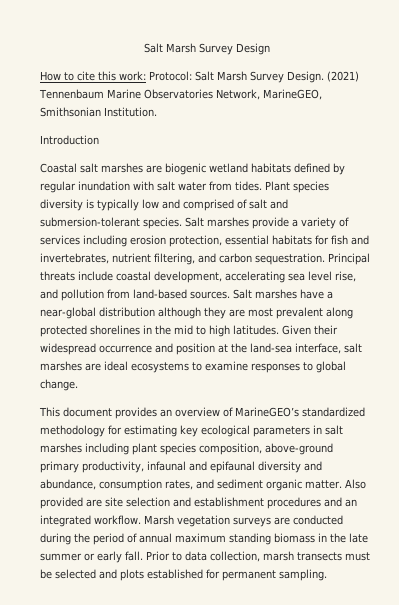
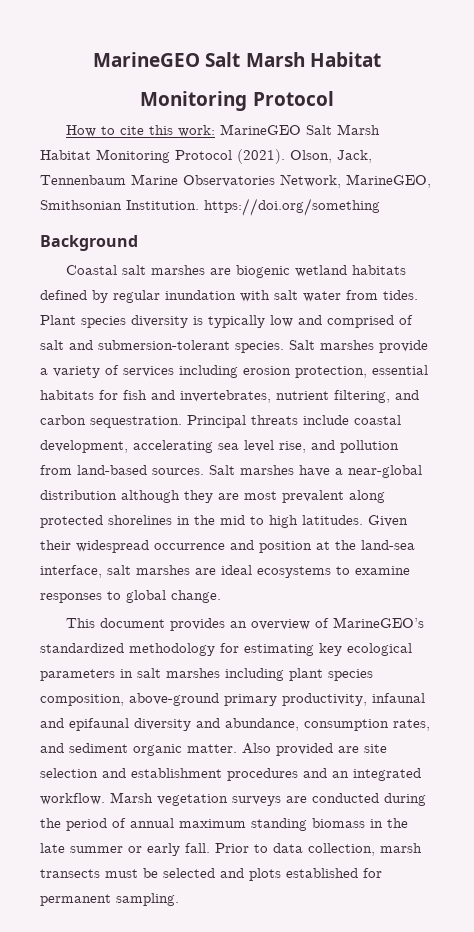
[143,43,270,55] Salt Marsh Survey Design -> [93,52,381,67] [140,91,334,111] MarineGEO Salt Marsh Habitat // Monitoring Protocol
[149,71,359,83] Protocol: Salt Marsh Survey Design. (2021) -> [220,124,381,135] [40,149,372,164] MarineGEO Salt Marsh Habitat Monitoring Protocol (2021). Olson, Jack,
[40,135,99,145] // Introduction -> [204,198,380,216] [40,235,138,251] https://doi.org/something // Background

